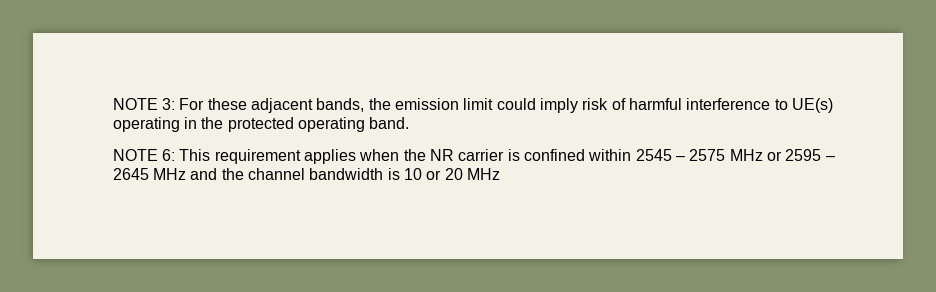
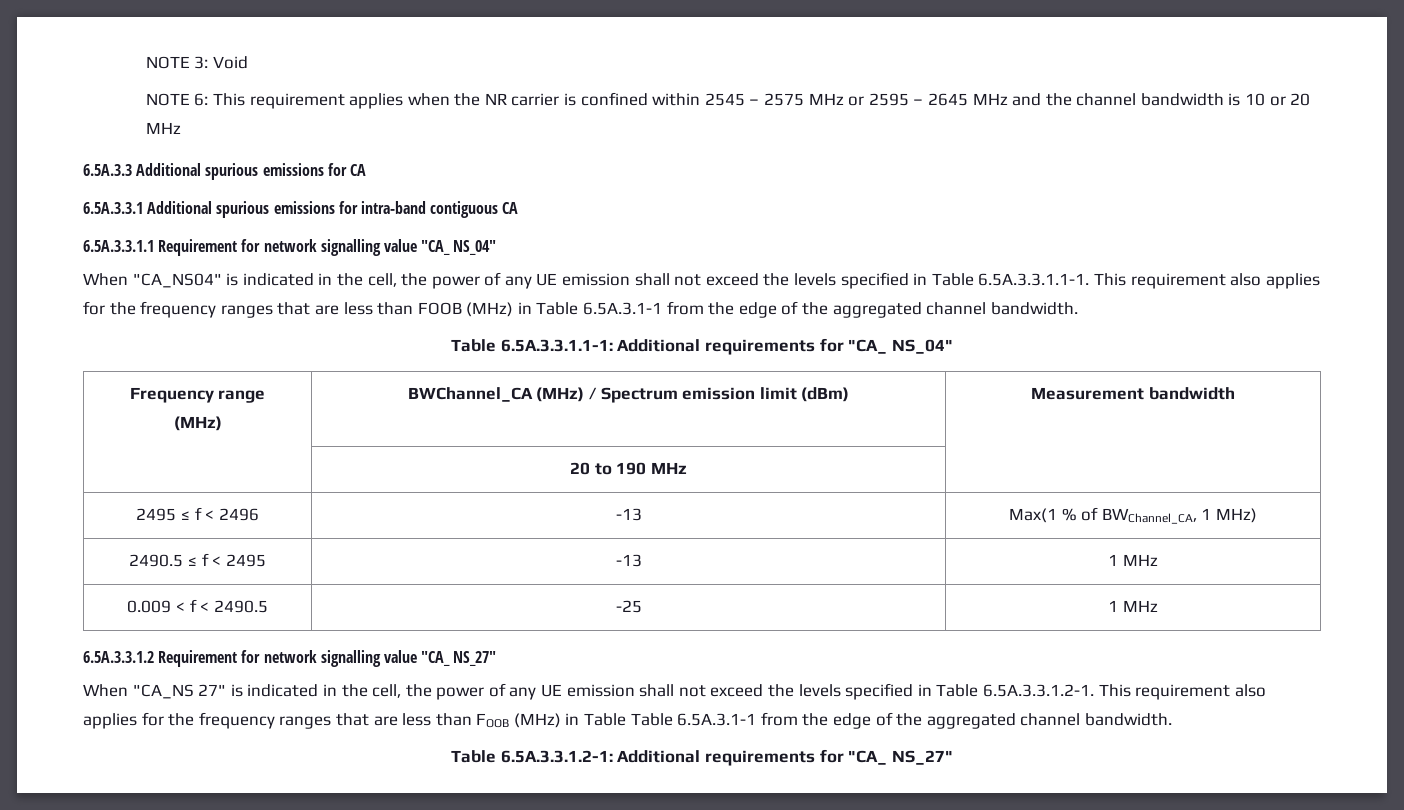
[179,98,833,113] [112,117,410,132] For these adjacent bands, the emission limit could imply risk of harmful interference to UE(s) operating in the protected operating band. -> [212,56,248,69] Void
(500, 174) none -> [83,163,366,180] [83,201,519,218] [83,239,497,256] [83,272,1320,289] [83,301,1078,318] [451,338,953,355] [129,387,266,403] [173,416,222,431] [407,387,850,403] [1031,387,1235,400] [570,462,687,475] [136,507,259,521] [615,508,642,521] [1009,507,1257,524] [129,553,266,567] [615,554,642,567] [1108,554,1158,566] [127,599,268,613] [615,600,642,613] [1108,600,1158,612] [83,650,497,667] [83,683,1266,700] [83,712,1172,729] [451,749,953,766] // 6.5A.3.3 Additional spurious emissions for CA // 6.5A.3.3.1 Additional spurious emissions for intra-band contiguous CA // 6.5A.3.3.1.1 Requirement for network signalling value "CA_ NS_04" // When "CA_NS04" is indicated in the cell, the power of any UE emission shall not exceed the levels specified in Table 6.5A.3.3.1.1-1. This requirement also applies for the frequency ranges that are less than FOOB (MHz) in Table 6.5A.3.1-1 from the edge of the aggregated channel bandwidth. // Table 6.5A.3.3.1.1-1: Additional requirements for "CA_ NS_04" // Frequency range // (MHz) | BWChannel_CA (MHz) / Spectrum emission limit (dBm) | Measurement bandwidth // | 20 to 190 MHz | // 2495 ≤ f < 2496 | -13 | Max(1 % of BWChannel_CA, 1 MHz) // 2490.5 ≤ f < 2495 | -13 | 1 MHz // 0.009 < f < 2490.5 | -25 | 1 MHz // 6.5A.3.3.1.2 Requirement for network signalling value "CA_ NS_27" // When "CA_NS 27" is indicated in the cell, the power of any UE emission shall not exceed the levels specified in Table 6.5A.3.3.1.2-1. This requirement also applies for the frequency ranges that are less than FOOB (MHz) in Table Table 6.5A.3.1-1 from the edge of the aggregated channel bandwidth. // Table 6.5A.3.3.1.2-1: Additional requirements for "CA_ NS_27"

